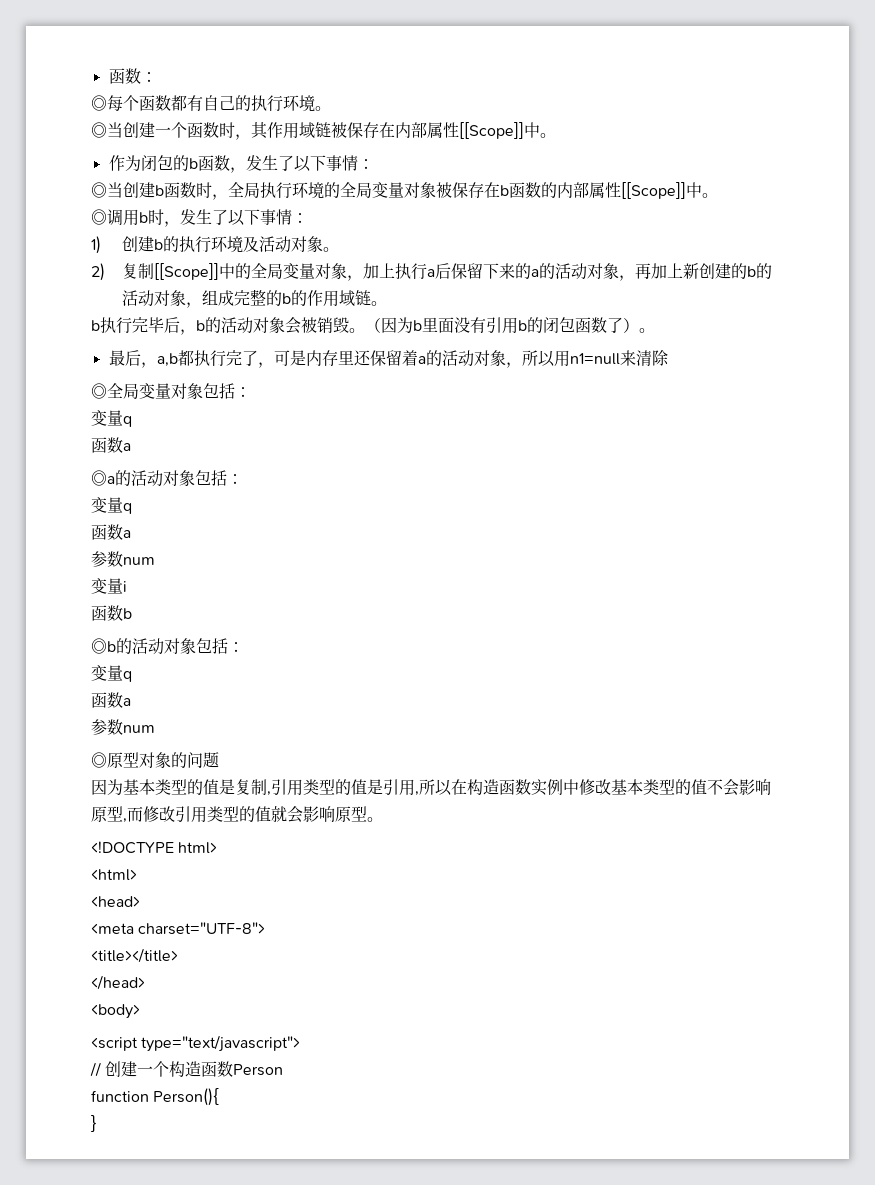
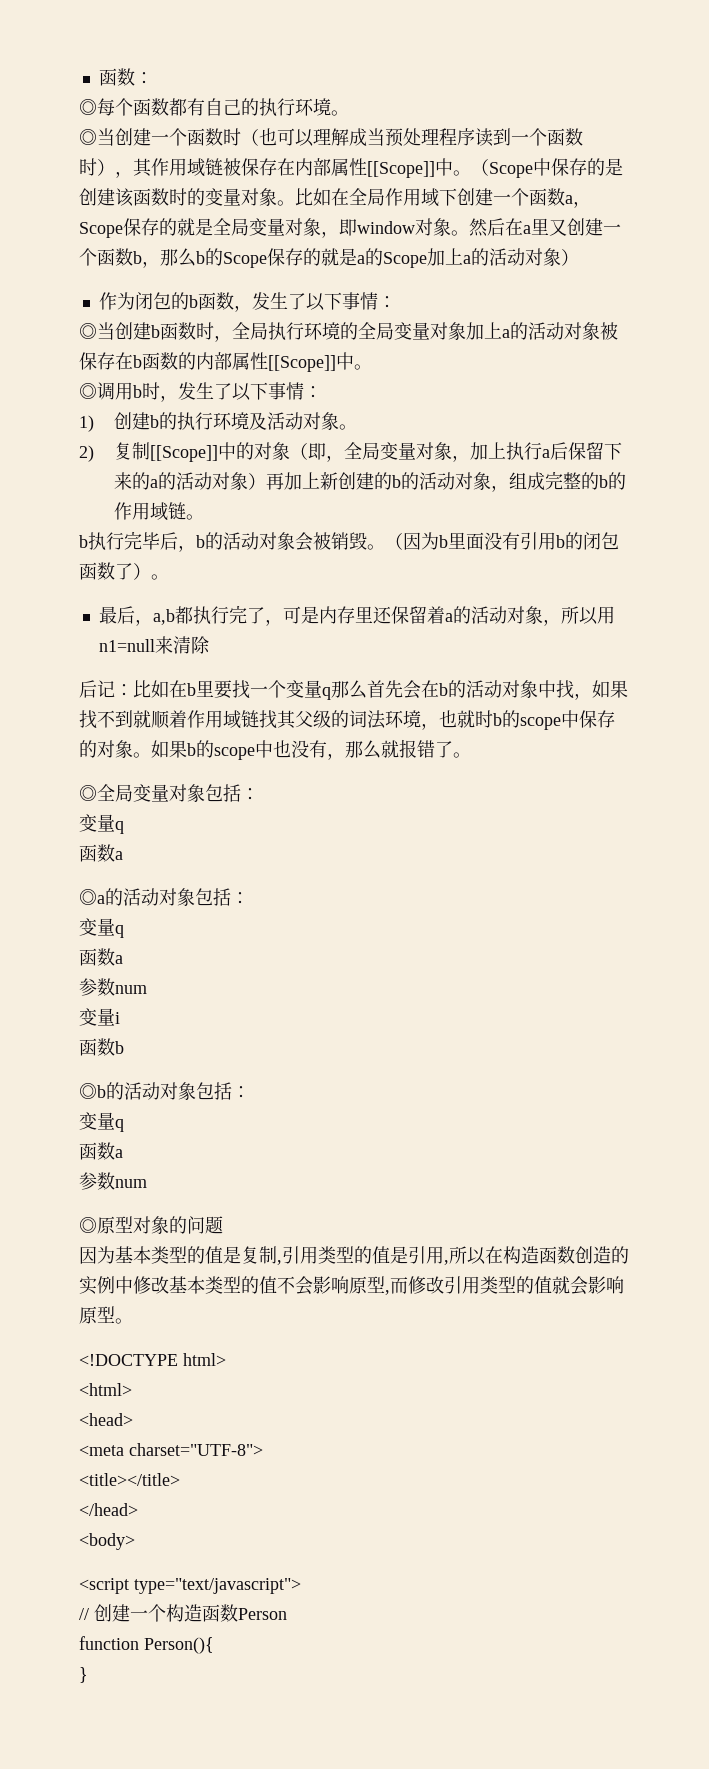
(235, 130) none -> [241,128,583,147] [79,158,115,176] （也可以理解成当预处理程序读到一个函数时）
(556, 135) none -> [471,158,623,178] [79,188,591,208] [79,218,621,238] [79,248,579,268] （Scope中保存的是创建该函数时的变量对象。比如在全局作用域下创建一个函数a，Scope保存的就是全局变量对象，即window对象。然后在a里又创建一个函数b，那么b的Scope保存的就是a的Scope加上a的活动对象）
(436, 190) none -> [466,322,600,340] 加上a的活动对象
(252, 271) none -> [254,442,345,462] 对象（即，
[619,275,636,281] ， -> [248,473,267,490] ）
(669, 358) none -> [79,680,628,700] [79,710,615,730] [79,739,471,760] // 后记：比如在b里要找一个变量q那么首先会在b的活动对象中找，如果找不到就顺着作用域链找其父级的词法环境，也就时b的scope中保存的对象。如果b的scope中也没有，那么就报错了。
(531, 787) none -> [575,1246,629,1264] 创造的

